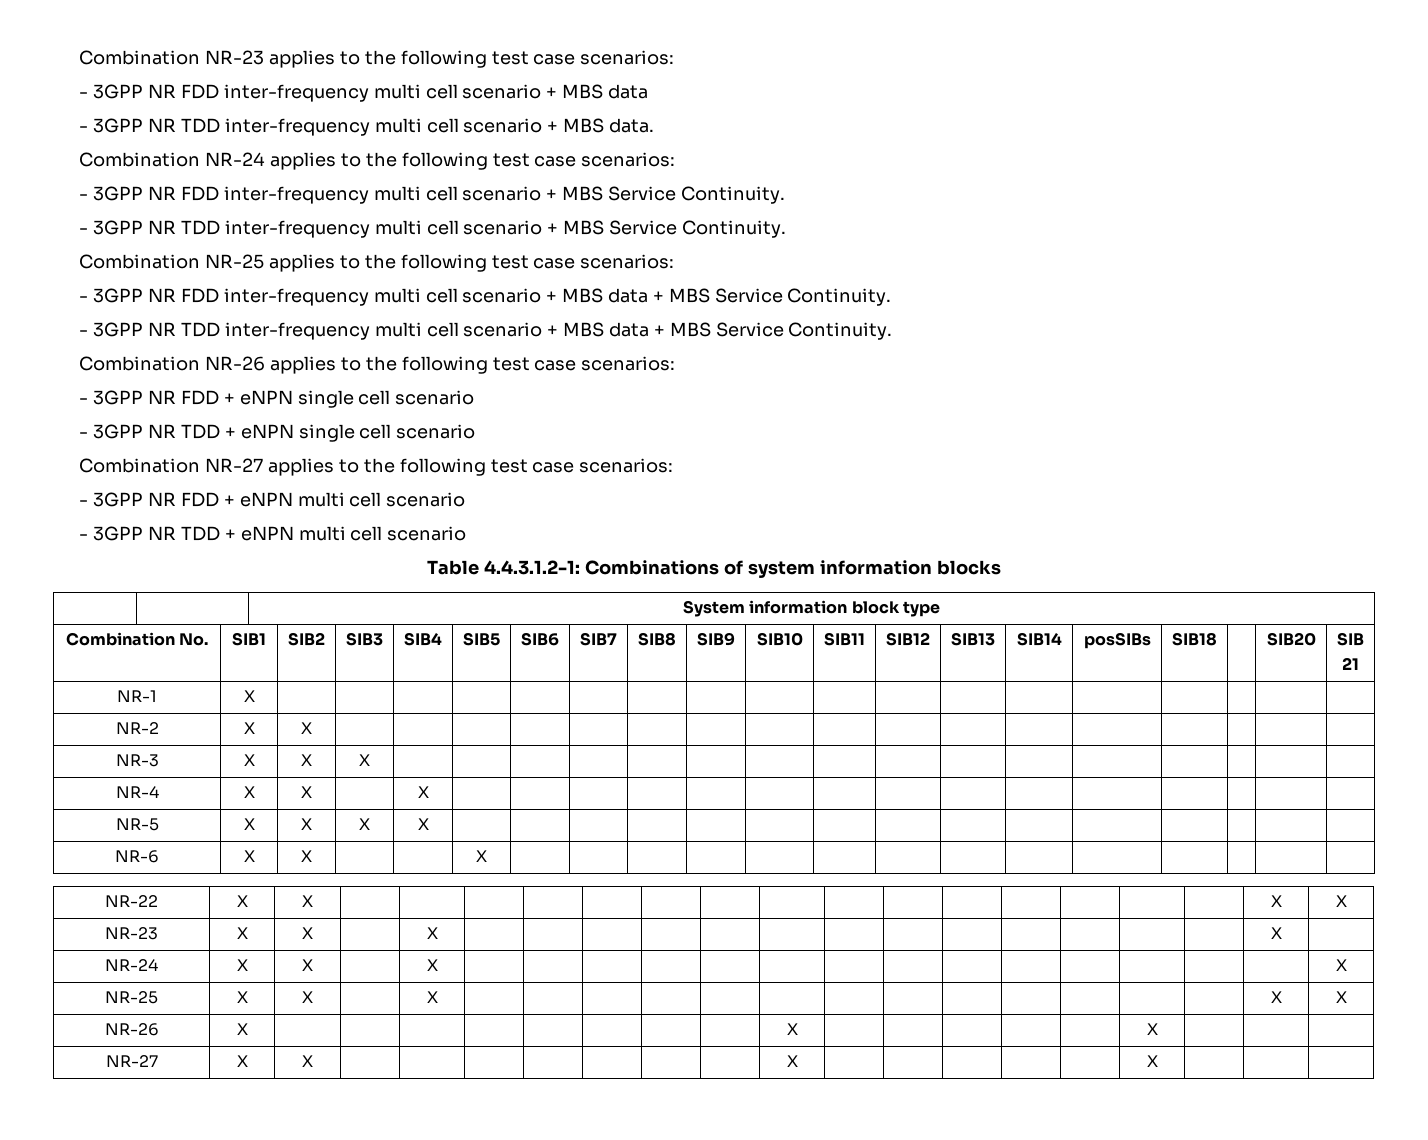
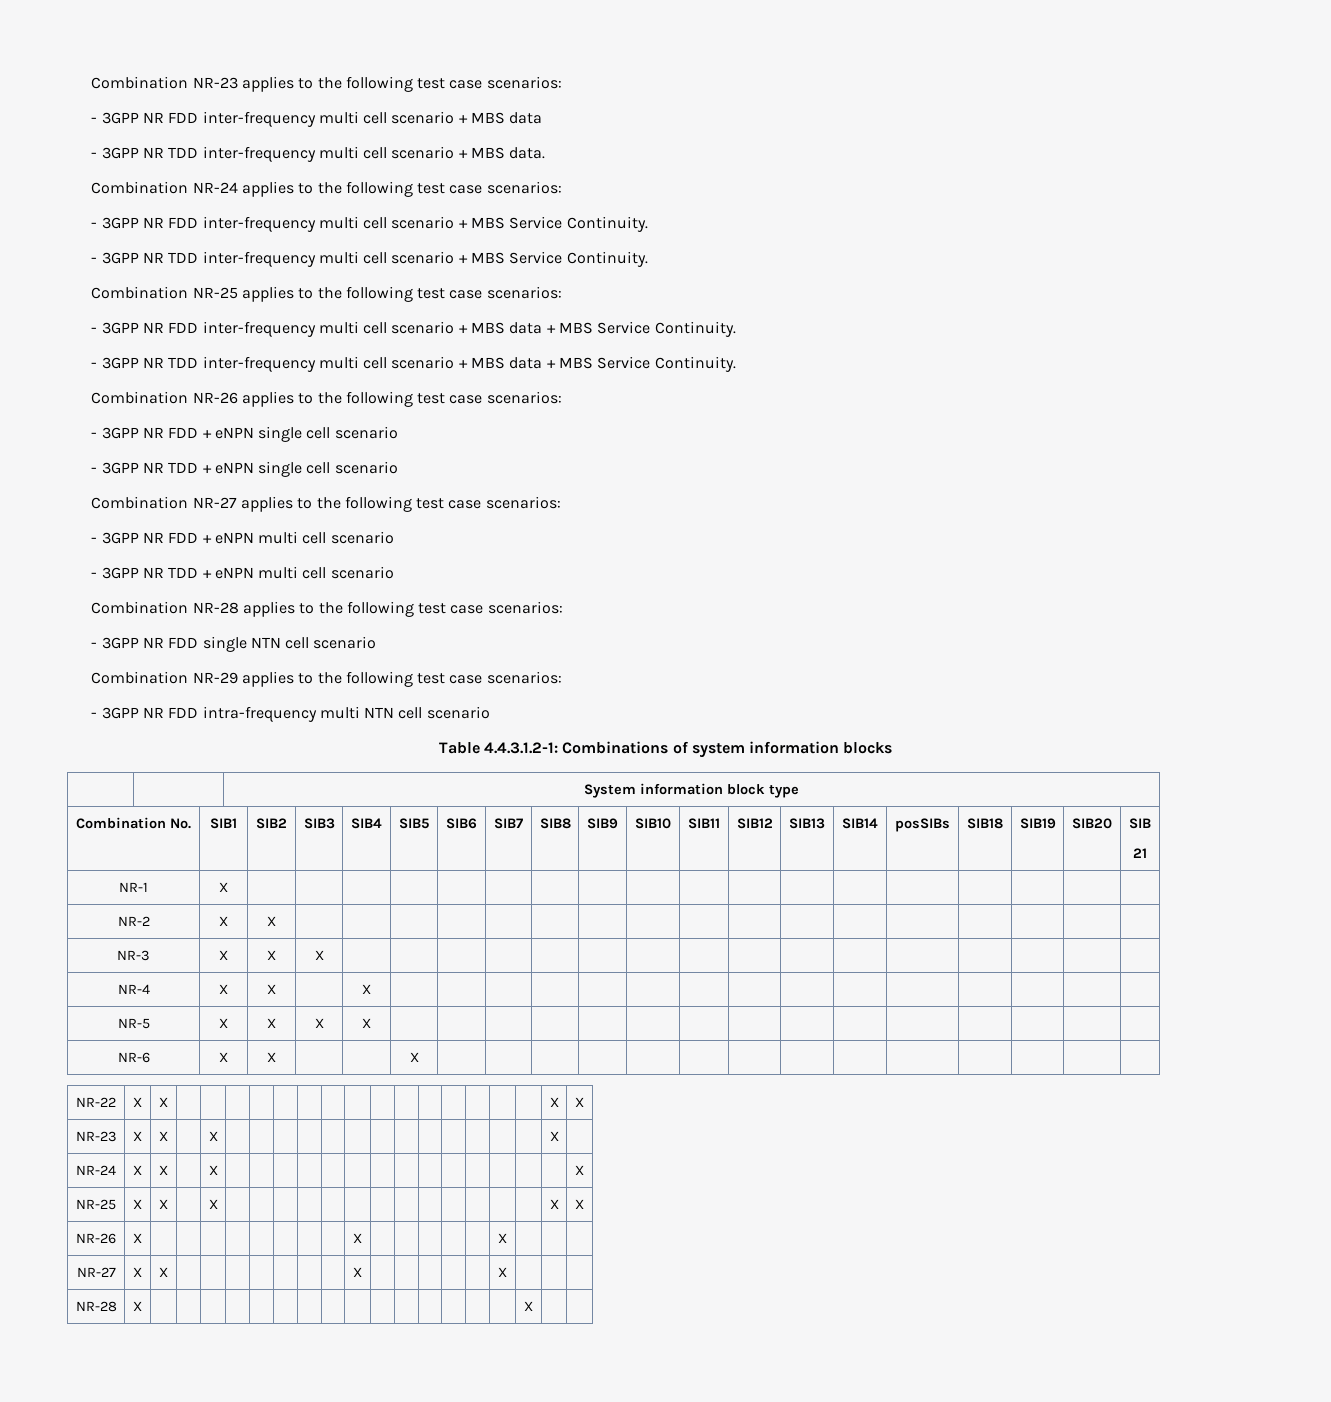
(467, 533) none -> [91,601,563,617] [91,636,377,652] [91,671,562,687] [91,706,490,722] // Combination NR-28 applies to the following test case scenarios: // - 3GPP NR FDD single NTN cell scenario // Combination NR-29 applies to the following test case scenarios: // - 3GPP NR FDD intra-frequency multi NTN cell scenario
(1217, 639) none -> [1019,818,1056,829] SIB19
(1158, 1061) none -> [75,1301,117,1312] [133,1301,142,1311] [524,1301,533,1311] // NR-28 | X | | | | | | | | | | | | | | | | X | |

